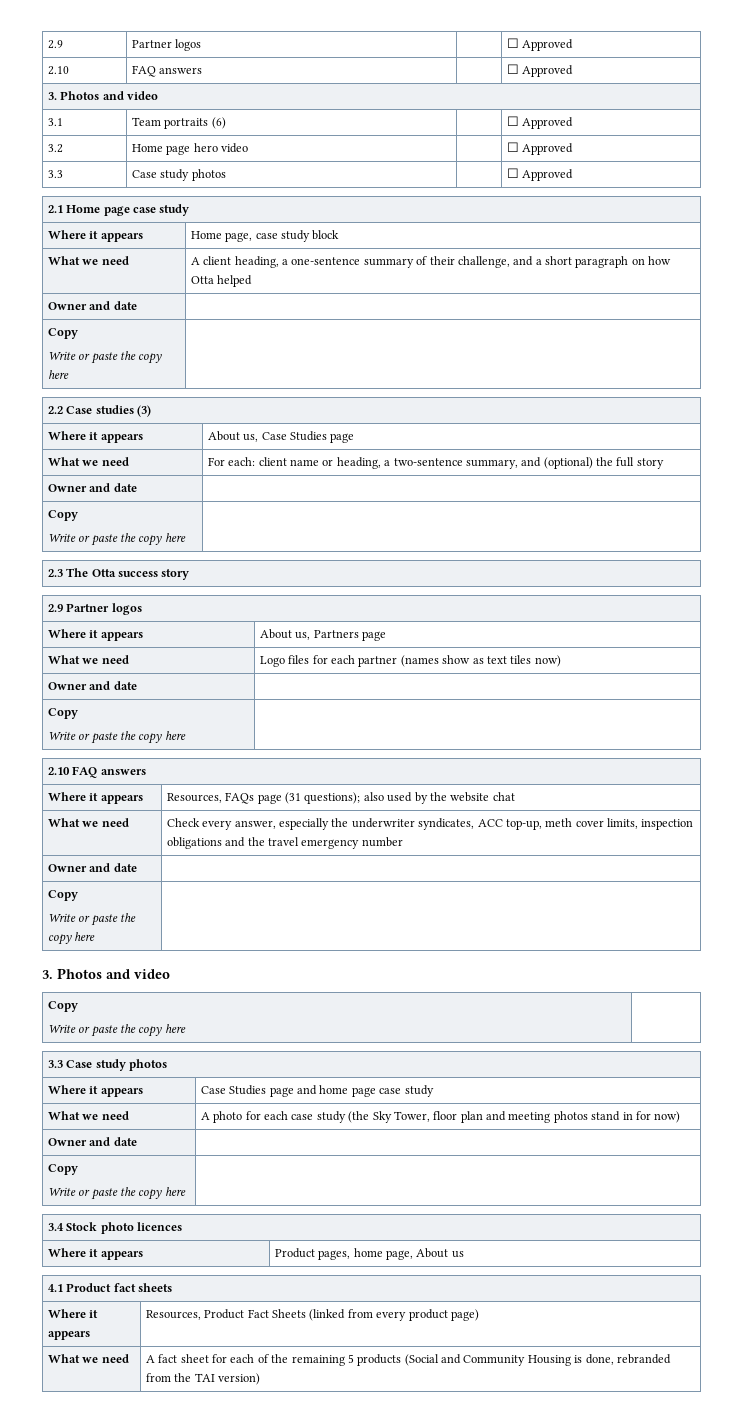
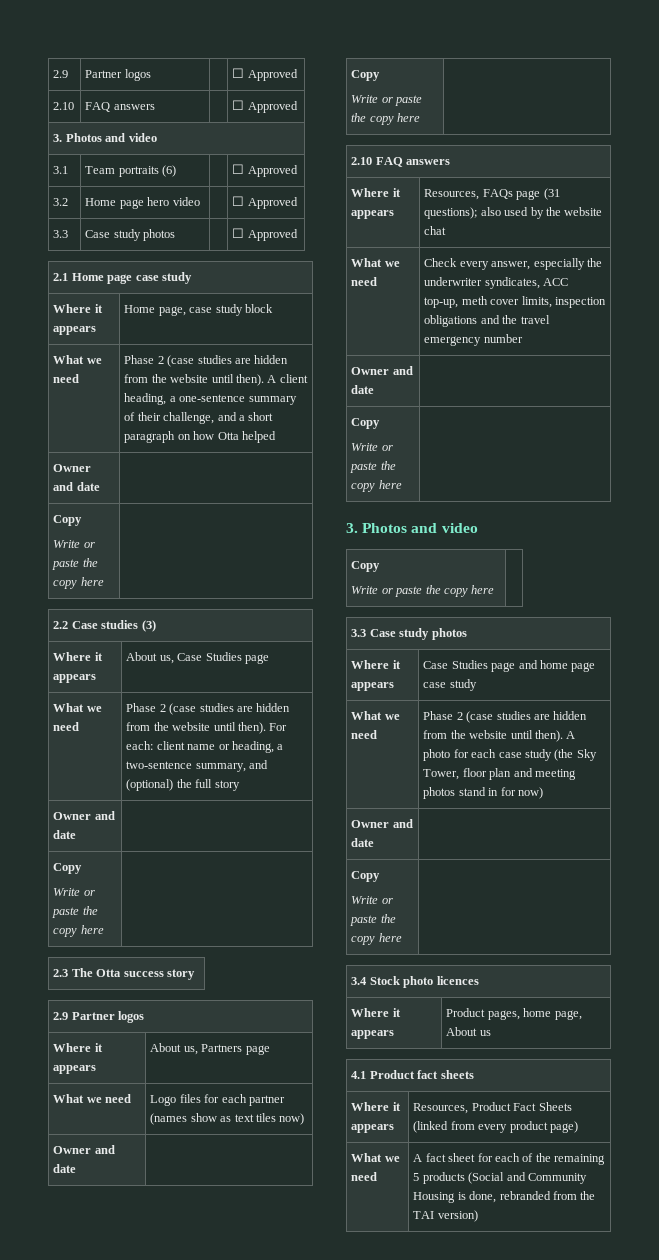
(129, 260) none -> [124,355,289,367] [124,374,264,386] Phase 2 (case studies are hidden from the website until then).
(129, 461) none -> [126,703,291,715] [126,722,266,734] Phase 2 (case studies are hidden from the website until then).
(129, 1115) none -> [423,711,588,723] [423,730,563,742] Phase 2 (case studies are hidden from the website until then).

